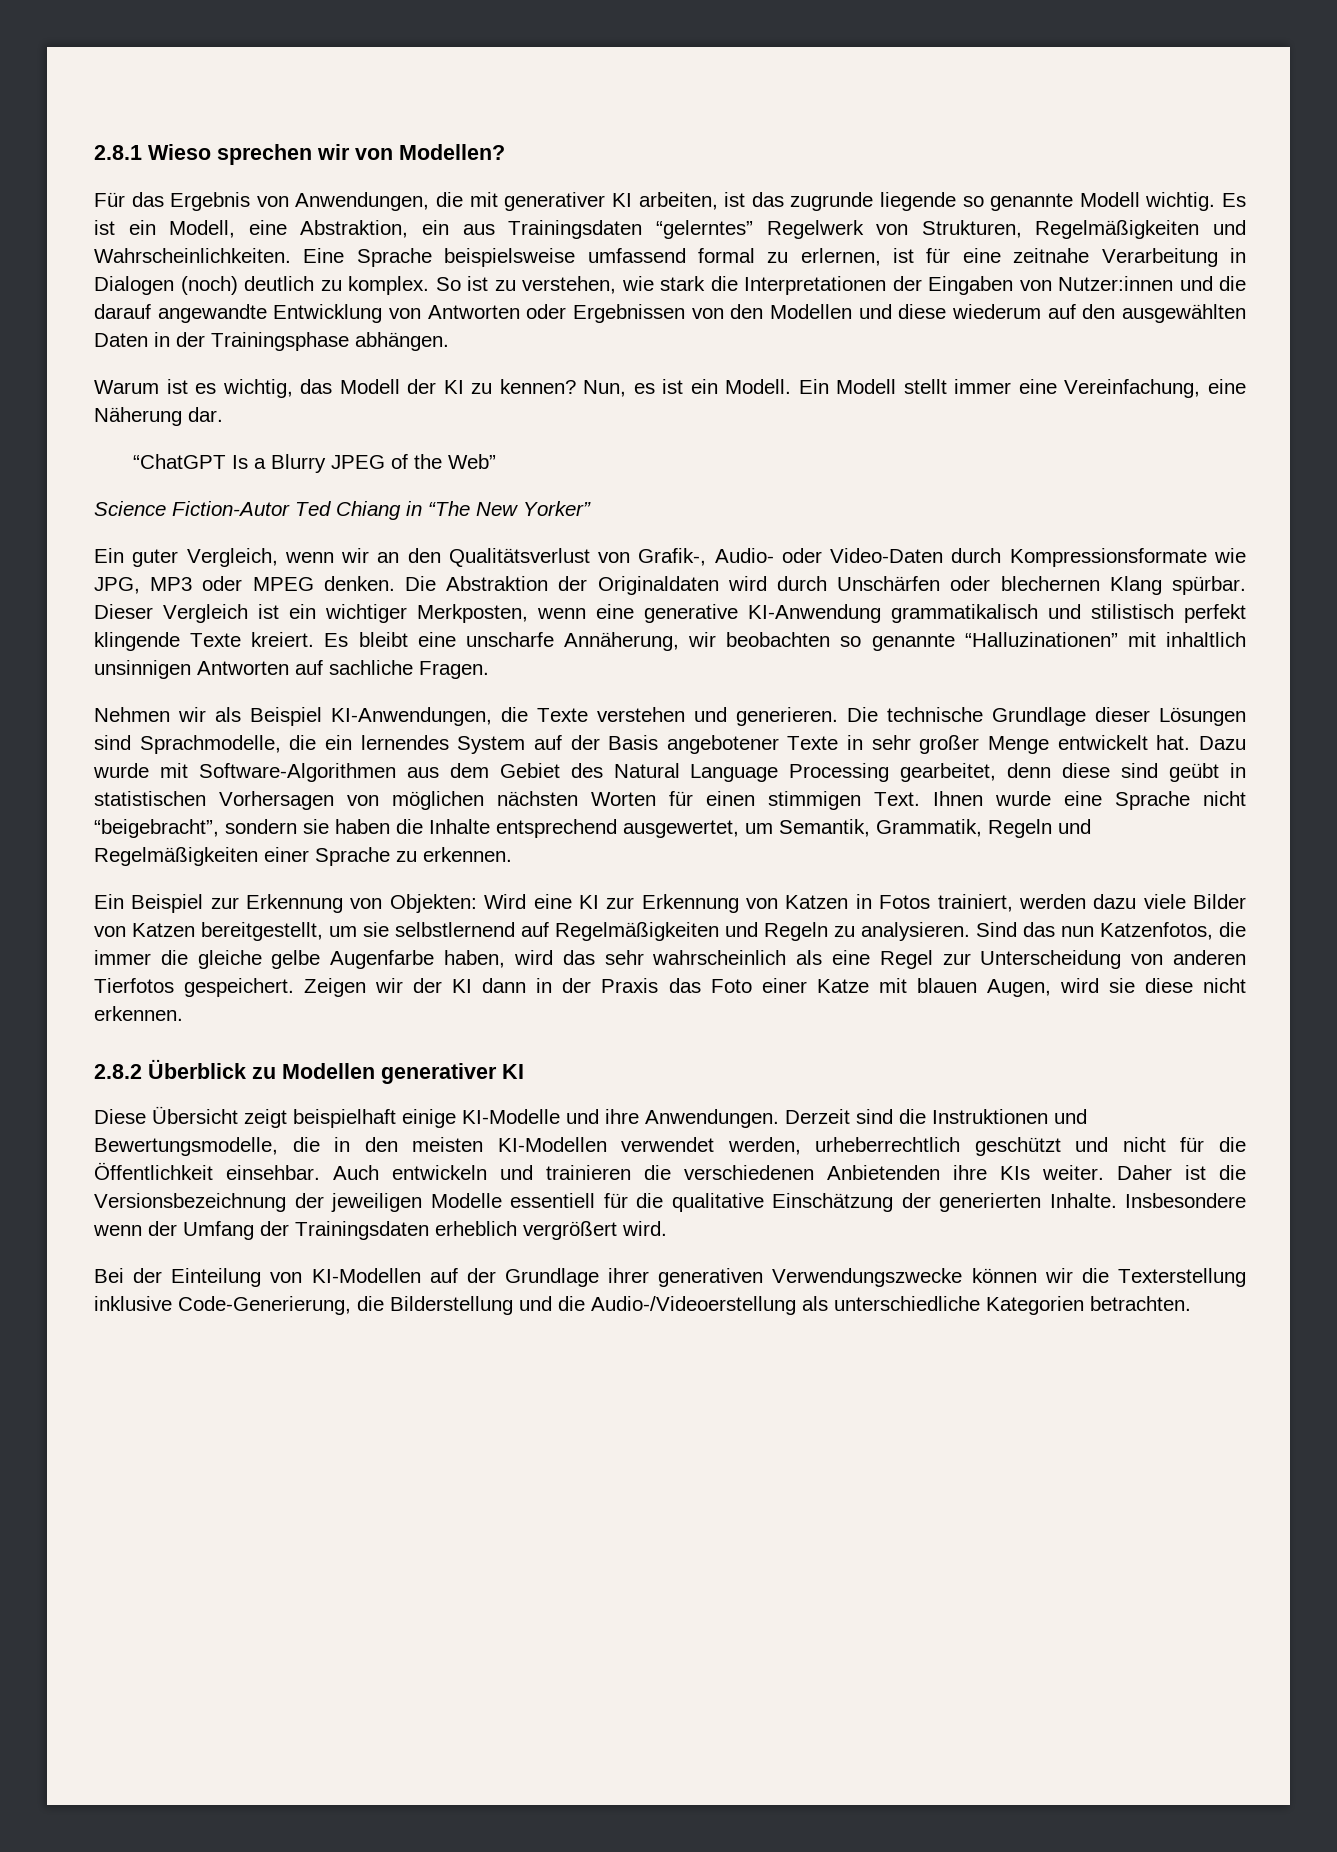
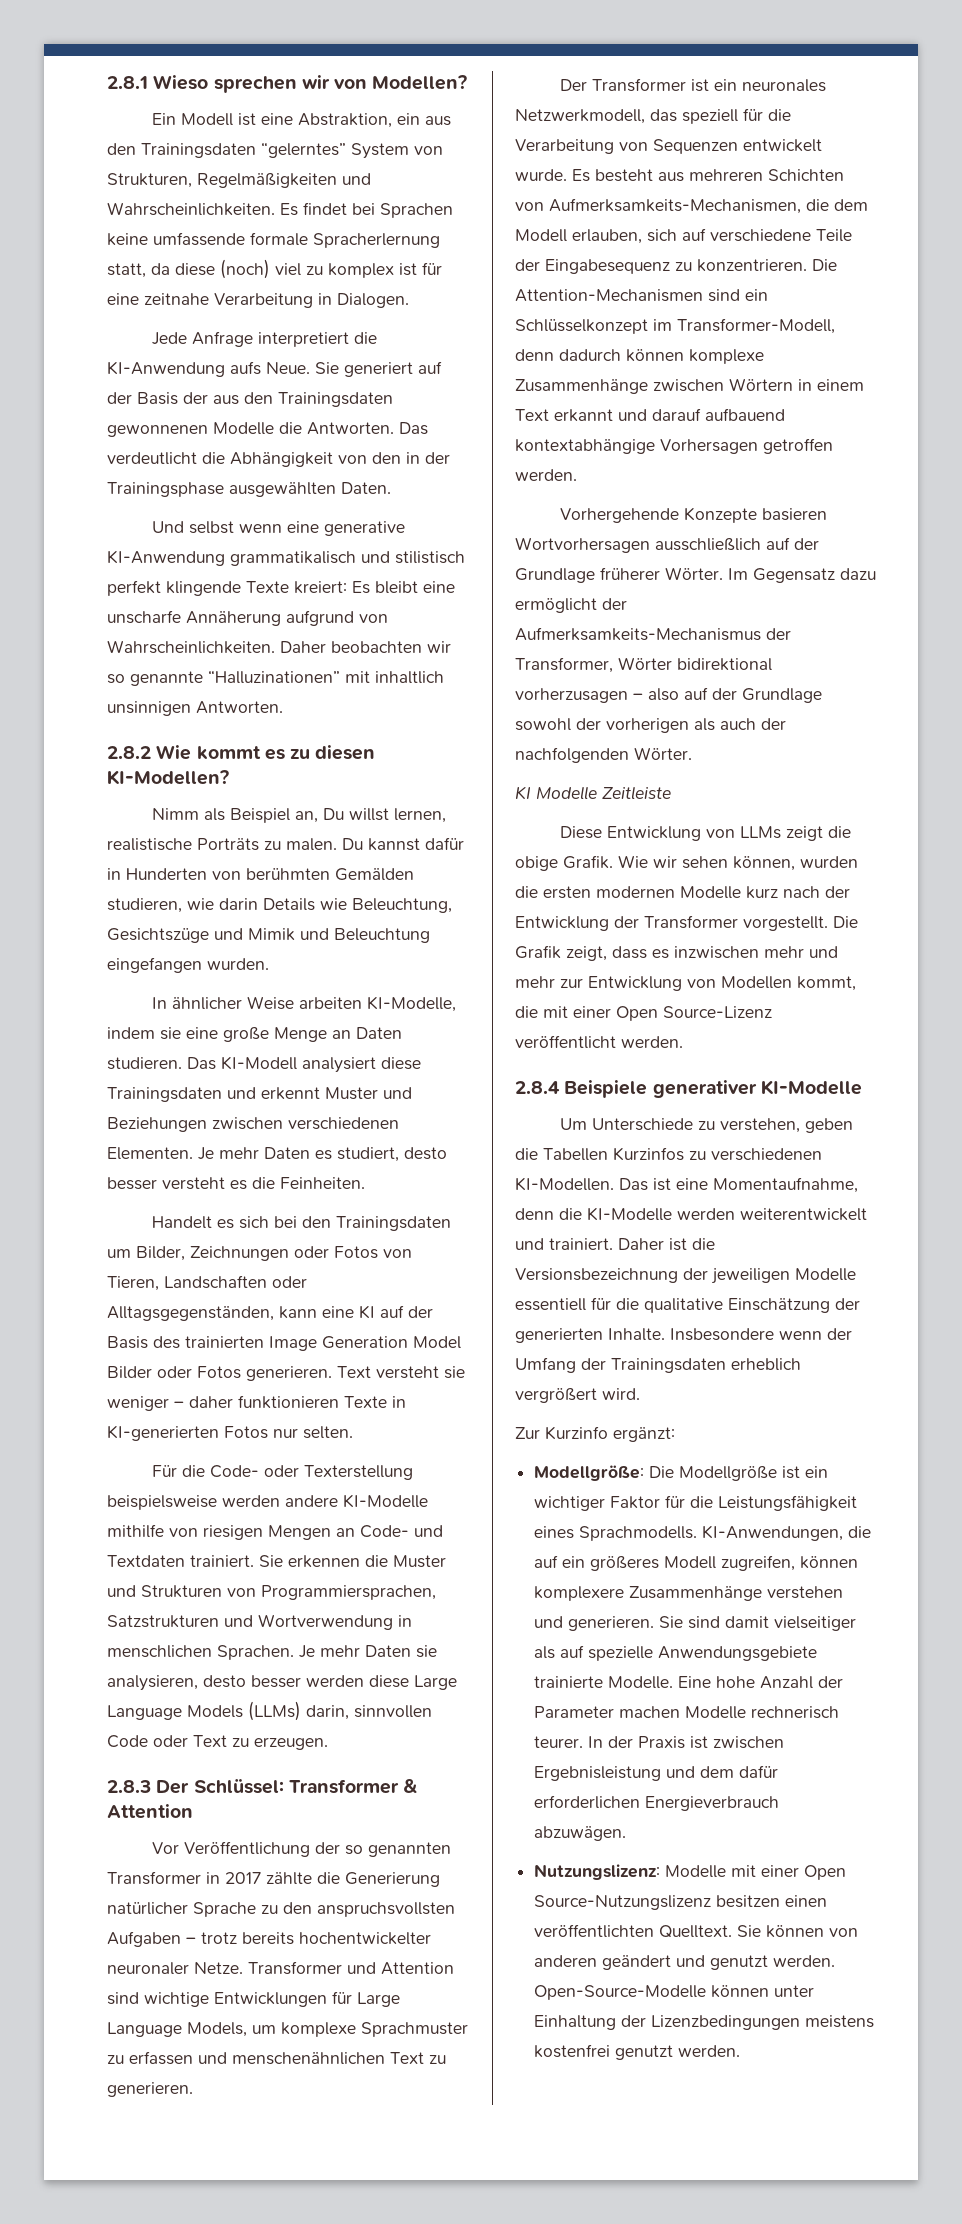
[94,192,1246,211] [94,220,236,238] Für das Ergebnis von Anwendungen, die mit generativer KI arbeiten, ist das zugrunde liegende so genannte Modell wichtig. Es ist ein Modell, -> [151,113,256,126] Ein Modell ist
(495, 229) none -> [107,143,136,155] den
[766,220,864,239] Regelwerk -> [351,143,409,159] System
[303,248,881,267] Eine Sprache beispielsweise umfassend formal zu erlernen, -> [280,202,453,218] [107,232,440,248] [107,259,394,279] Es findet bei Sprachen keine umfassende formale Spracherlernung statt, da diese (noch) viel zu komplex
[94,276,1246,295] [94,304,1246,323] [94,332,449,351] [94,379,1246,398] [94,407,223,426] [133,454,497,473] [94,501,591,520] [94,548,1246,567] [94,576,1247,595] [94,604,528,623] Dialogen (noch) deutlich zu komplex. So ist zu verstehen, wie stark die Interpretationen der Eingaben von Nutzer:innen und die darauf angewandte Entwicklung von Antworten oder Ergebnissen von den Modellen und diese wiederum auf den ausgewählten Daten in der Trainingsphase abhängen. // Warum ist es wichtig, das Modell der KI zu kennen? Nun, es ist ein Modell. Ein Modell stellt immer eine Vereinfachung, eine Näherung dar. // “ChatGPT Is a Blurry JPEG of the Web” // Science Fiction-Autor Ted Chiang in “The New Yorker” // Ein guter Vergleich, wenn wir an den Qualitätsverlust von Grafik-, Audio- oder Video-Daten durch Kompressionsformate wie JPG, MP3 oder MPEG denken. Die Abstraktion der Originaldaten wird durch Unschärfen oder blechernen Klang spürbar. Dieser Vergleich ist ein wichtiger Merkposten, -> [337,293,409,308] [151,331,377,347] [107,361,442,377] [107,392,393,407] [107,422,428,437] [107,452,450,467] [107,482,391,497] [151,521,234,534] Dialogen. // Jede Anfrage interpretiert die KI-Anwendung aufs Neue. Sie generiert auf der Basis der aus den Trainingsdaten gewonnenen Modelle die Antworten. Das verdeutlicht die Abhängigkeit von den in der Trainingsphase ausgewählten Daten. // Und selbst
[251,632,315,647] kreiert. -> [294,581,347,594] kreiert:
[564,632,831,651] Annäherung, wir beobachten -> [186,610,388,626] [107,640,451,654] Annäherung aufgrund von Wahrscheinlichkeiten. Daher beobachten wir
[197,660,489,679] [94,707,1246,726] [94,735,1246,754] [93,763,1246,782] [94,791,1246,810] [94,819,1091,838] [94,847,512,866] [94,894,1246,913] [94,922,1246,941] [94,950,1246,969] [94,978,1246,997] [94,1006,183,1021] [94,1059,524,1084] [94,1106,1087,1128] [94,1137,1246,1156] [94,1162,1104,1180] Antworten auf sachliche Fragen. // Nehmen wir als Beispiel KI-Anwendungen, die Texte verstehen und generieren. Die technische Grundlage dieser Lösungen sind Sprachmodelle, die ein lernendes System auf der Basis angebotener Texte in sehr großer Menge entwickelt hat. Dazu wurde mit Software-Algorithmen aus dem Gebiet des Natural Language Processing gearbeitet, denn diese sind geübt in statistischen Vorhersagen von möglichen nächsten Worten für einen stimmigen Text. Ihnen wurde eine Sprache nicht “beigebracht”, sondern sie haben die Inhalte entsprechend ausgewertet, um Semantik, Grammatik, Regeln und Regelmäßigkeiten einer Sprache zu erkennen. // Ein Beispiel zur Erkennung von Objekten: Wird eine KI zur Erkennung von Katzen in Fotos trainiert, werden dazu viele Bilder von Katzen bereitgestellt, um sie selbstlernend auf Regelmäßigkeiten und Regeln zu analysieren. Sind das nun Katzenfotos, die immer die gleiche gelbe Augenfarbe haben, wird das sehr wahrscheinlich als eine Regel zur Unterscheidung von anderen Tierfotos gespeichert. Zeigen wir der KI dann in der Praxis das Foto einer Katze mit blauen Augen, wird sie diese nicht erkennen. // 2.8.2 Überblick zu Modellen generativer KI // Diese Übersicht zeigt beispielhaft einige KI-Modelle und ihre Anwendungen. Derzeit sind die Instruktionen und Bewertungsmodelle, die in den meisten KI-Modellen verwendet werden, urheberrechtlich geschützt und nicht für die Öffentlichkeit einsehbar. Auch entwickeln und trainieren die verschiedenen Anbietenden ihre KIs weiter. -> [196,701,283,714] [107,745,376,760] [107,770,229,785] [151,808,446,823] [107,837,464,851] [107,868,414,881] [107,898,452,913] [107,928,430,943] [107,957,269,973] [151,996,456,1012] [107,1027,402,1042] [107,1056,421,1073] [107,1087,412,1102] [107,1117,399,1132] [107,1147,447,1162] [107,1177,365,1190] [151,1216,451,1231] [107,1246,412,1261] [107,1275,307,1291] [107,1305,433,1321] [107,1336,461,1351] [107,1366,465,1381] [107,1395,406,1411] [107,1425,353,1441] [151,1465,413,1480] [107,1494,428,1510] [107,1524,443,1540] [107,1555,446,1568] [107,1585,436,1600] [107,1614,412,1630] [107,1645,437,1660] [107,1675,457,1691] [107,1701,432,1721] [107,1735,328,1750] [107,1779,418,1794] [107,1804,193,1819] [151,1841,451,1857] [107,1871,440,1887] [107,1902,455,1917] [107,1931,431,1947] [107,1961,454,1975] [107,1991,400,2007] [107,2022,468,2037] [107,2051,446,2065] [107,2082,193,2097] [559,78,826,92] [515,108,791,124] [515,139,822,154] [515,169,844,182] [515,198,868,214] [515,228,852,244] [515,259,837,274] [515,289,768,302] [515,318,835,334] [515,349,764,364] [515,378,864,394] [515,408,785,422] [515,438,833,454] [515,469,577,481] [559,507,827,523] [515,537,819,553] [515,567,876,583] [515,598,627,613] [515,627,791,641] [515,657,772,673] [515,687,822,703] [515,718,786,733] [515,747,692,763] [515,786,671,800] [559,826,851,841] [515,855,858,871] [515,886,850,899] [515,915,858,931] [515,945,838,961] [515,976,856,991] [515,1006,772,1021] [515,1035,683,1049] [515,1080,862,1098] [559,1118,853,1133] [515,1147,822,1161] [515,1177,858,1193] [515,1207,867,1221] [515,1238,613,1250] Antworten. // 2.8.2 Wie kommt es zu diesen KI-Modellen? // Nimm als Beispiel an, Du willst lernen, realistische Porträts zu malen. Du kannst dafür in Hunderten von berühmten Gemälden studieren, wie darin Details wie Beleuchtung, Gesichtszüge und Mimik und Beleuchtung eingefangen wurden. // In ähnlicher Weise arbeiten KI-Modelle, indem sie eine große Menge an Daten studieren. Das KI-Modell analysiert diese Trainingsdaten und erkennt Muster und Beziehungen zwischen verschiedenen Elementen. Je mehr Daten es studiert, desto besser versteht es die Feinheiten. // Handelt es sich bei den Trainingsdaten um Bilder, Zeichnungen oder Fotos von Tieren, Landschaften oder Alltagsgegenständen, kann eine KI auf der Basis des trainierten Image Generation Model Bilder oder Fotos generieren. Text versteht sie weniger – daher funktionieren Texte in KI-generierten Fotos nur selten. // Für die Code- oder Texterstellung beispielsweise werden andere KI-Modelle mithilfe von riesigen Mengen an Code- und Textdaten trainiert. Sie erkennen die Muster und Strukturen von Programmiersprachen, Satzstrukturen und Wortverwendung in menschlichen Sprachen. Je mehr Daten sie analysieren, desto besser werden diese Large Language Models (LLMs) darin, sinnvollen Code oder Text zu erzeugen. // 2.8.3 Der Schlüssel: Transformer & Attention // Vor Veröffentlichung der so genannten Transformer in 2017 zählte die Generierung natürlicher Sprache zu den anspruchsvollsten Aufgaben – trotz bereits hochentwickelter neuronaler Netze. Transformer und Attention sind wichtige Entwicklungen für Large Language Models, um komplexe Sprachmuster zu erfassen und menschenähnlichen Text zu generieren. // Der Transformer ist ein neuronales Netzwerkmodell, das speziell für die Verarbeitung von Sequenzen entwickelt wurde. Es besteht aus mehreren Schichten von Aufmerksamkeits-Mechanismen, die dem Modell erlauben, sich auf verschiedene Teile der Eingabesequenz zu konzentrieren. Die Attention-Mechanismen sind ein Schlüsselkonzept im Transformer-Modell, denn dadurch können komplexe Zusammenhänge zwischen Wörtern in einem Text erkannt und darauf aufbauend kontextabhängige Vorhersagen getroffen werden. // Vorhergehende Konzepte basieren Wortvorhersagen ausschließlich auf der Grundlage früherer Wörter. Im Gegensatz dazu ermöglicht der Aufmerksamkeits-Mechanismus der Transformer, Wörter bidirektional vorherzusagen – also auf der Grundlage sowohl der vorherigen als auch der nachfolgenden Wörter. // KI Modelle Zeitleiste // Diese Entwicklung von LLMs zeigt die obige Grafik. Wie wir sehen können, wurden die ersten modernen Modelle kurz nach der Entwicklung der Transformer vorgestellt. Die Grafik zeigt, dass es inzwischen mehr und mehr zur Entwicklung von Modellen kommt, die mit einer Open Source-Lizenz veröffentlicht werden. // 2.8.4 Beispiele generativer KI-Modelle // Um Unterschiede zu verstehen, geben die Tabellen Kurzinfos zu verschiedenen KI-Modellen. Das ist eine Momentaufnahme, denn die KI-Modelle werden weiterentwickelt und trainiert.
[94,1268,1246,1287] [94,1296,1191,1315] Bei der Einteilung von KI-Modellen auf der Grundlage ihrer generativen Verwendungszwecke können wir die Texterstellung inklusive Code-Generierung, die Bilderstellung und die Audio-/Videoerstellung als unterschiedliche Kategorien betrachten. -> [515,1426,675,1442] [534,1465,829,1481] [534,1495,858,1511] [534,1525,872,1541] [534,1555,859,1571] [534,1586,844,1601] [534,1616,857,1631] [534,1645,818,1661] [534,1676,844,1689] [534,1706,840,1719] [534,1736,785,1749] [534,1765,779,1781] [534,1795,780,1811] [534,1826,627,1841] [534,1864,847,1880] [534,1895,828,1910] [534,1924,859,1938] [534,1955,836,1970] [534,1985,815,2000] [534,2015,875,2030] [534,2044,741,2060] Zur Kurzinfo ergänzt: // Modellgröße: Die Modellgröße ist ein wichtiger Faktor für die Leistungsfähigkeit eines Sprachmodells. KI-Anwendungen, die auf ein größeres Modell zugreifen, können komplexere Zusammenhänge verstehen und generieren. Sie sind damit vielseitiger als auf spezielle Anwendungsgebiete trainierte Modelle. Eine hohe Anzahl der Parameter machen Modelle rechnerisch teurer. In der Praxis ist zwischen Ergebnisleistung und dem dafür erforderlichen Energieverbrauch abzuwägen. // Nutzungslizenz: Modelle mit einer Open Source-Nutzungslizenz besitzen einen veröffentlichten Quelltext. Sie können von anderen geändert und genutzt werden. Open-Source-Modelle können unter Einhaltung der Lizenzbedingungen meistens kostenfrei genutzt werden.

